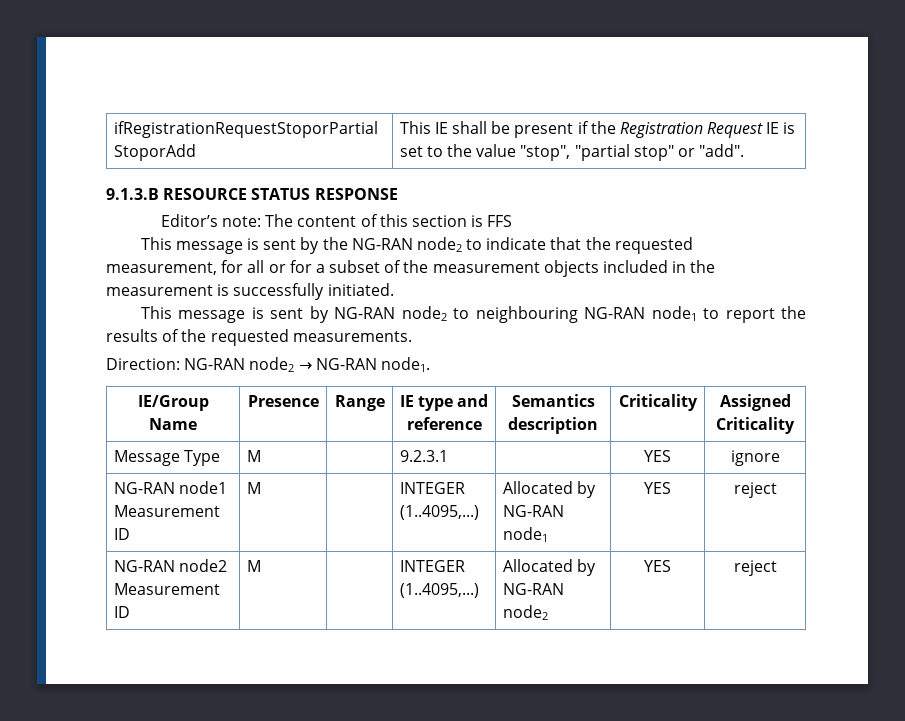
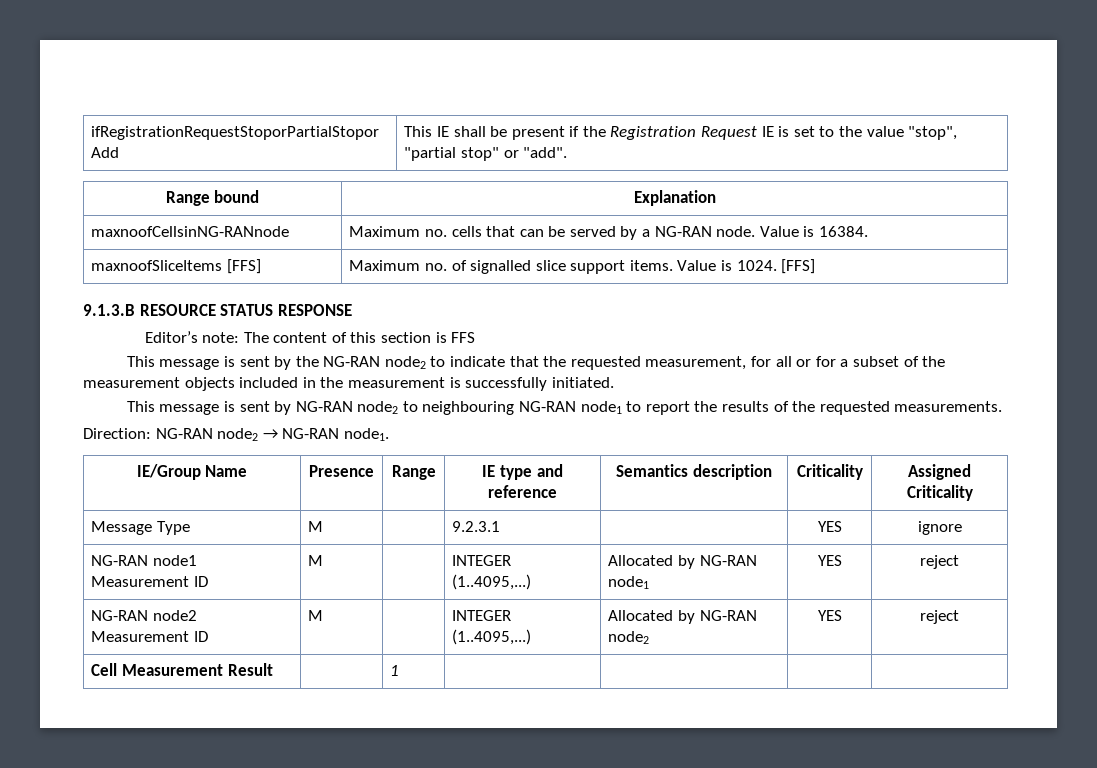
(745, 150) none -> [165,190,260,206] [633,190,716,206] [91,226,290,237] [349,226,869,240] [91,259,261,274] [349,259,816,274] // Range bound | Explanation // maxnoofCellsinNG-RANnode | Maximum no. cells that can be served by a NG-RAN node. Value is 16384. // maxnoofSliceItems [FFS] | Maximum no. of signalled slice support items. Value is 1024. [FFS]
(777, 568) none -> [91,663,273,676] [390,665,400,676] // Cell Measurement Result | | 1 | | | |

